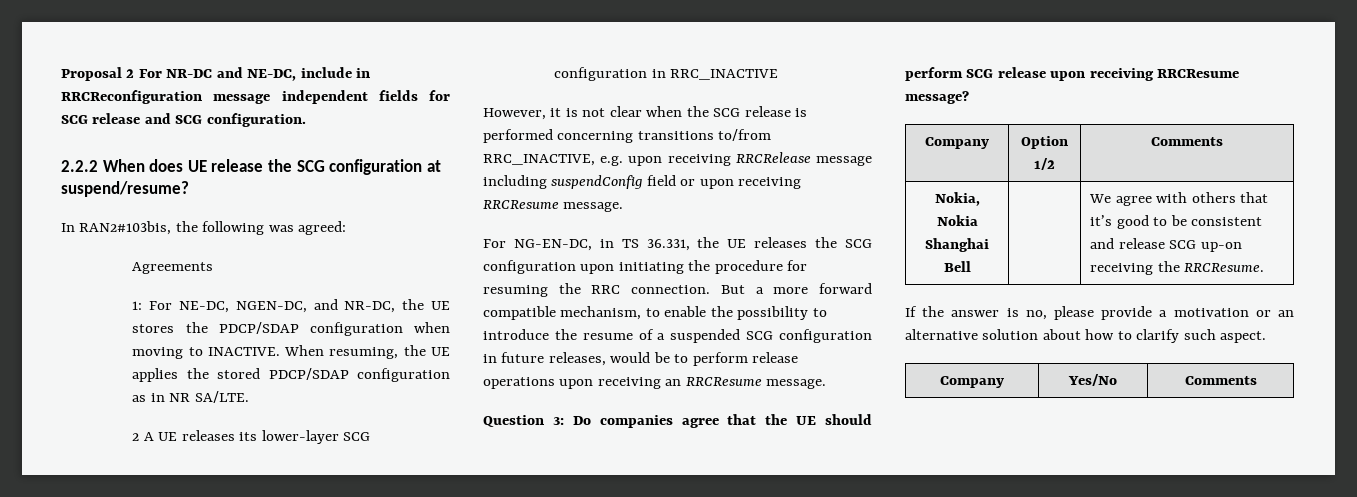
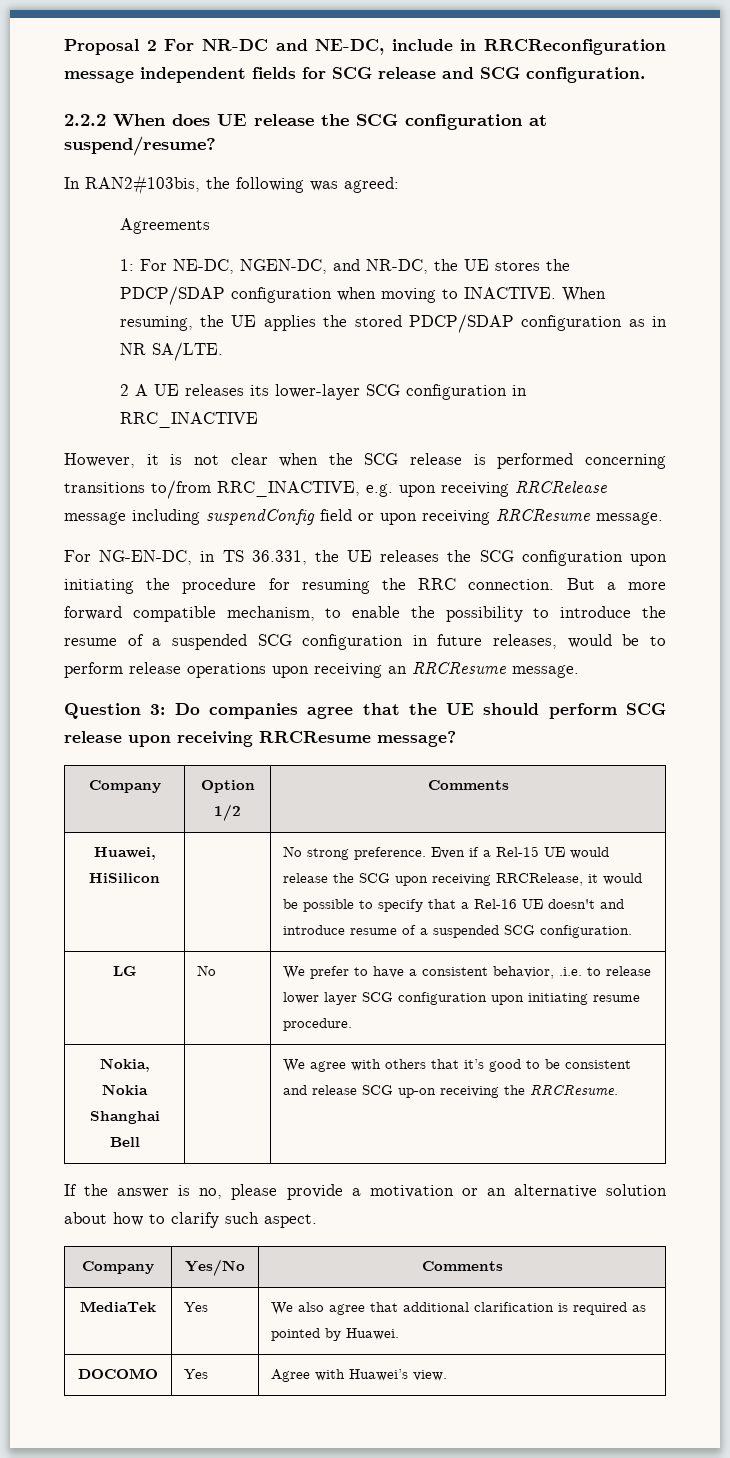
(1223, 141) none -> [93,847,156,860] [89,873,160,883] [283,846,610,860] [283,873,643,886] [283,899,625,912] [283,925,633,938] [112,966,137,976] [197,965,217,976] [283,966,652,979] [283,992,641,1005] [283,1018,353,1031] // Huawei, HiSilicon | | No strong preference. Even if a Rel-15 UE would release the SCG upon receiving RRCRelease, it would be possible to specify that a Rel-16 UE doesn't and introduce resume of a suspended SCG configuration. // LG | No | We prefer to have a consistent behavior, .i.e. to release lower layer SCG configuration upon initiating resume procedure.
(1257, 380) none -> [80,1301,156,1312] [184,1302,209,1312] [271,1302,647,1315] [271,1328,400,1341] [78,1368,158,1379] [184,1369,209,1379] [271,1369,448,1382] // MediaTek | Yes | We also agree that additional clarification is required as pointed by Huawei. // DOCOMO | Yes | Agree with Huawei’s view.

